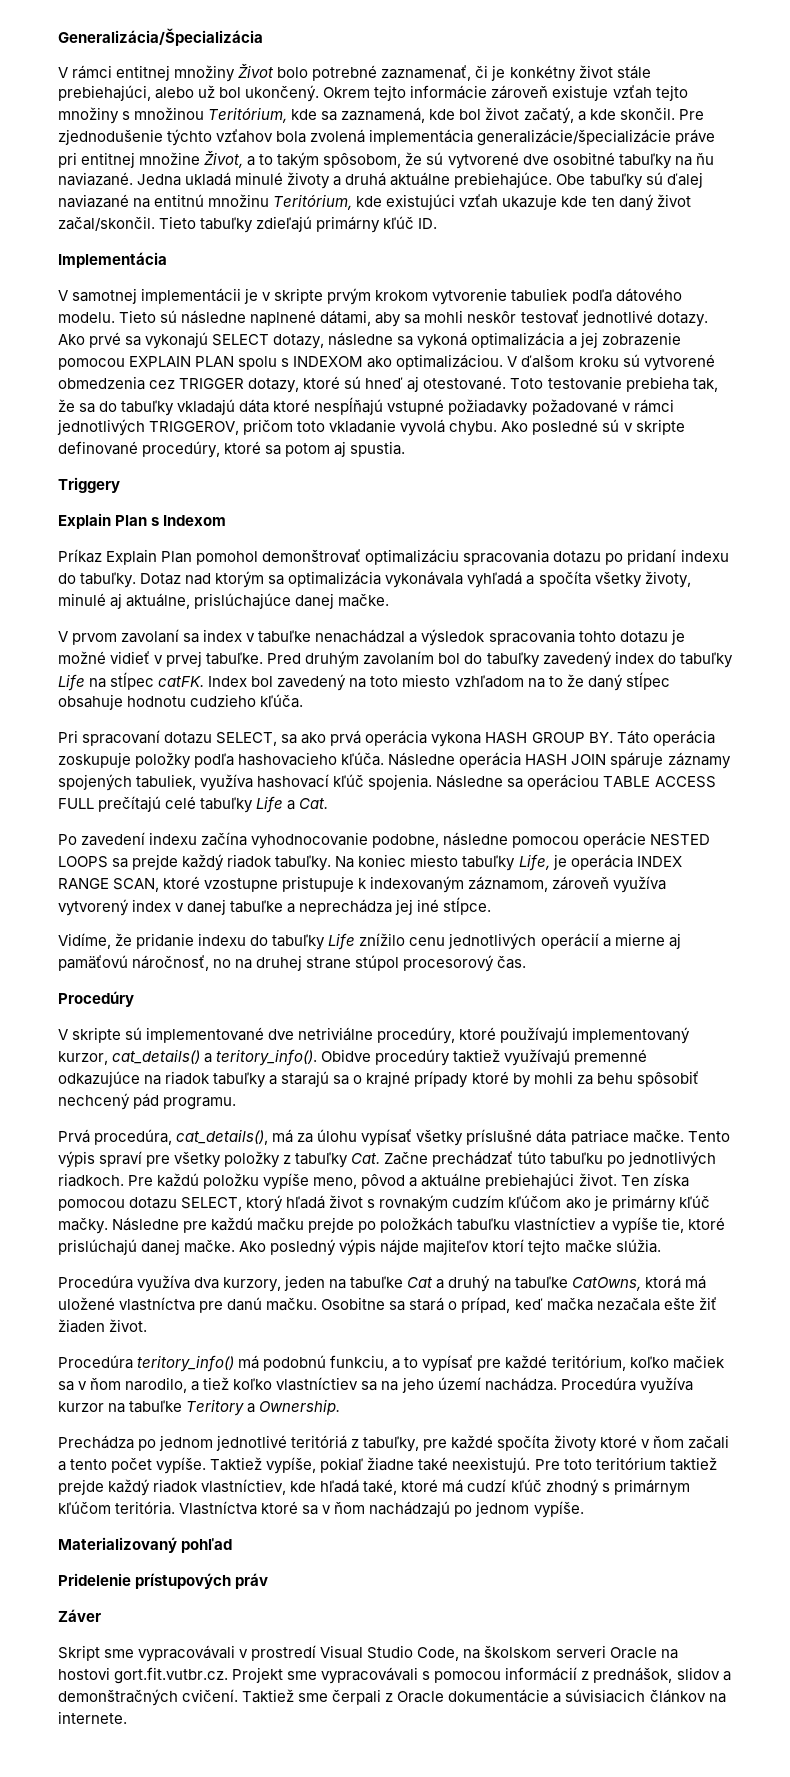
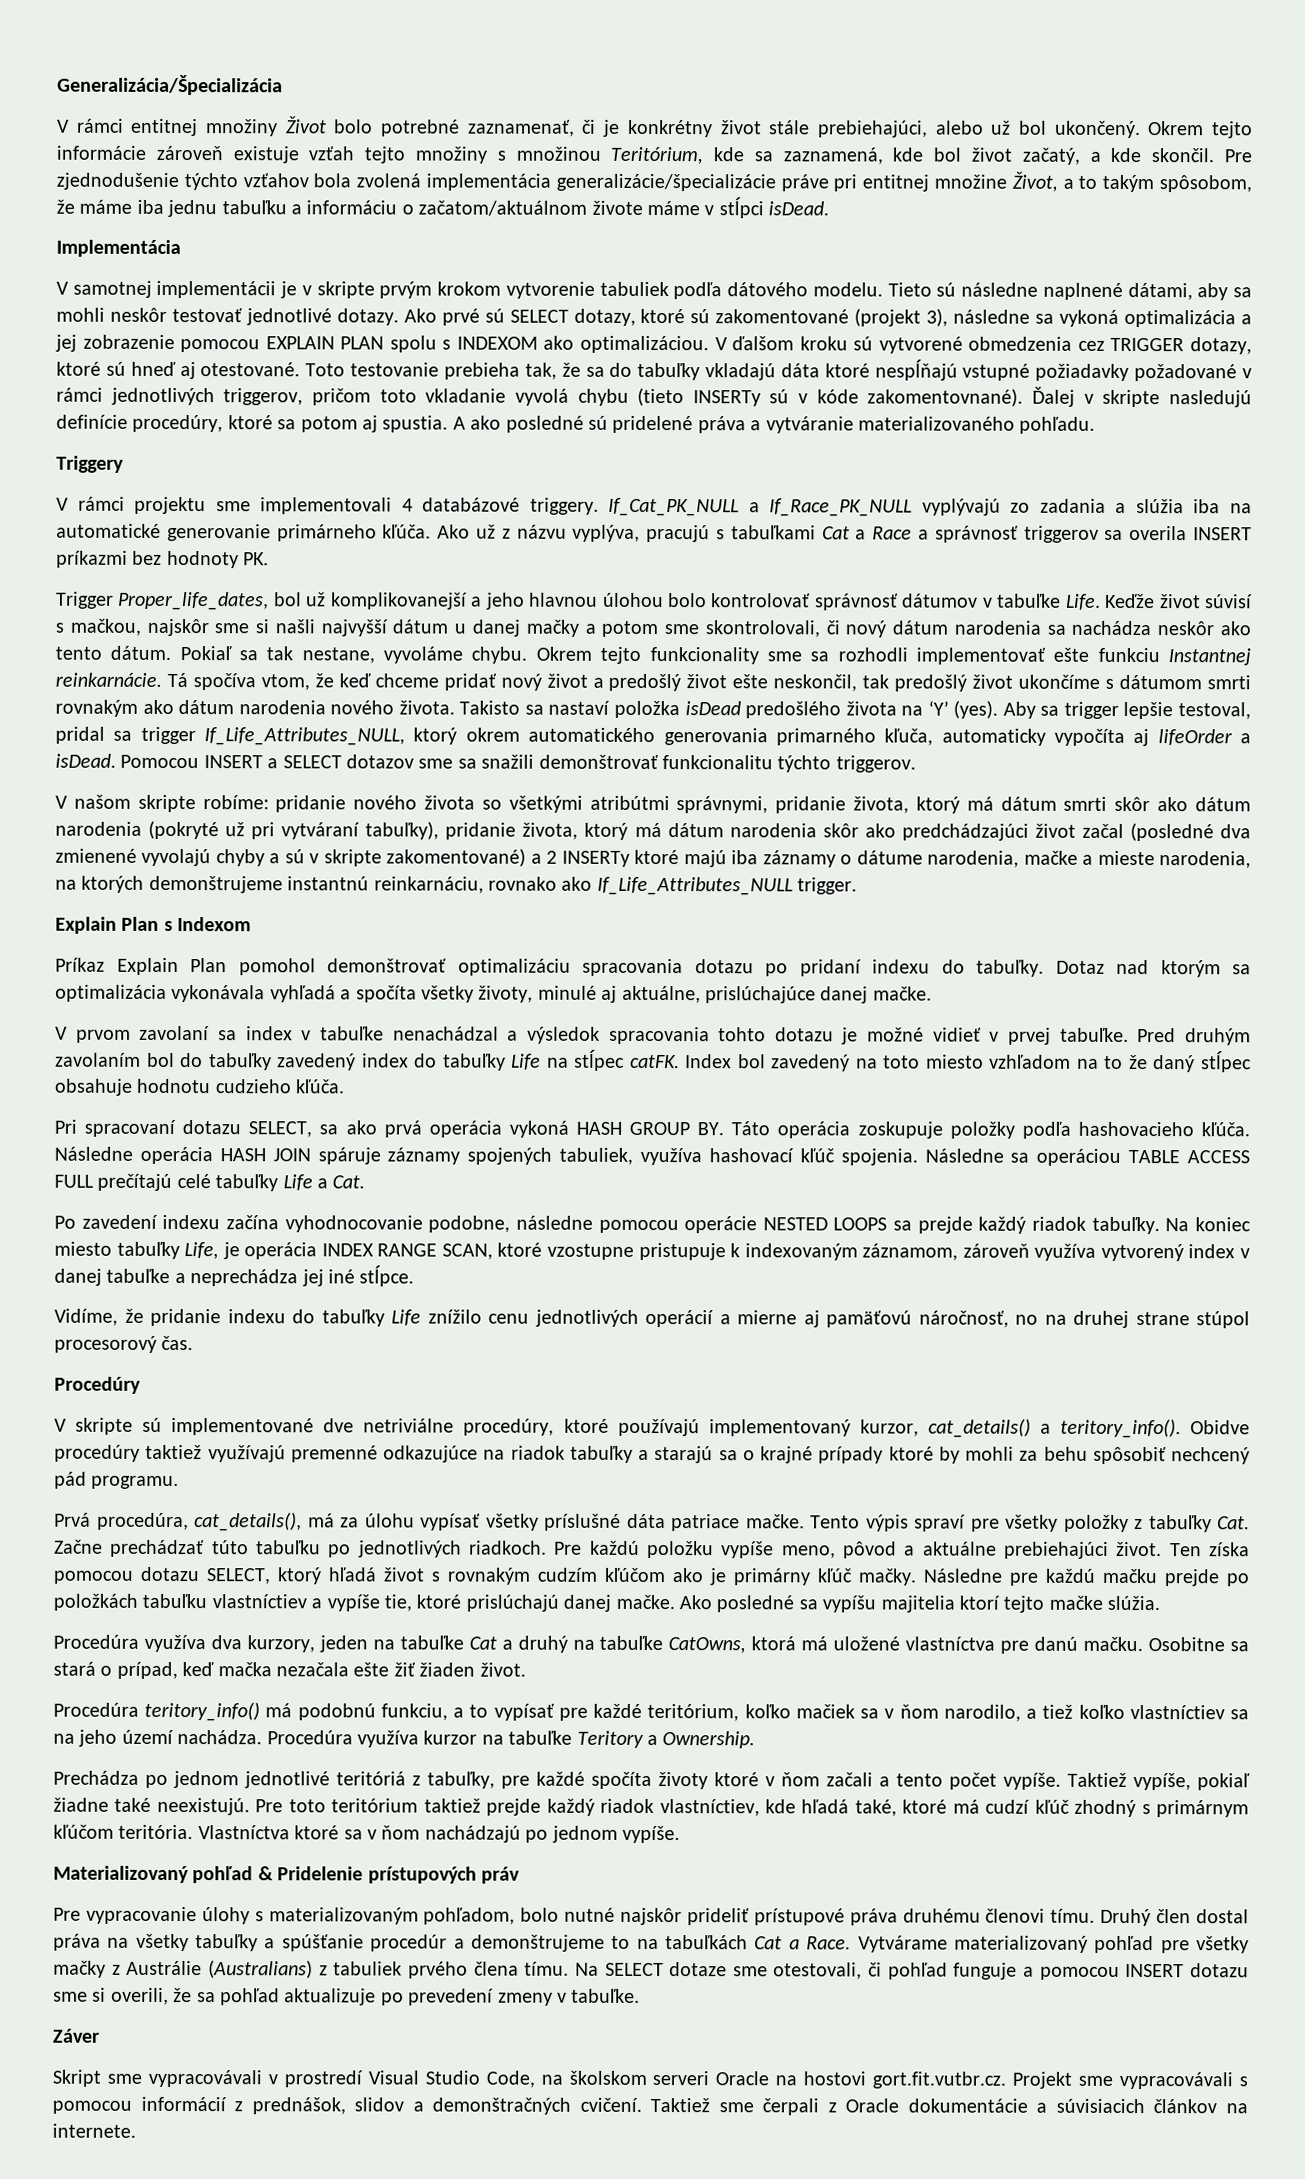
[509,65,576,82] konkétny -> [626,119,713,138] konkrétny
[426,152,714,169] [58,172,703,189] [58,194,691,211] [58,216,438,233] sú vytvorené dve osobitné tabuľky na ňu naviazané. Jedna ukladá minulé životy a druhá aktuálne prebiehajúce. Obe tabuľky sú ďalej naviazané na entitnú množinu Teritórium, kde existujúci vzťah ukazuje kde ten daný život začal/skončil. Tieto tabuľky zdieľajú primárny kľúč ID. -> [79,197,830,219] máme iba jednu tabuľku a informáciu o začatom/aktuálnom živote máme v stĺpci isDead.
[125,332,325,349] sa vykonajú SELECT dotazy, -> [484,308,949,327] sú SELECT dotazy, ktoré sú zakomentované (projekt 3),
[149,421,240,435] TRIGGEROV, -> [223,388,304,406] triggerov,
[449,419,685,436] [58,441,138,455] chybu. Ako posledné sú v skripte definované -> [577,386,1252,408] [56,414,128,429] chybu (tieto INSERTy sú v kóde zakomentovnané). Ďalej v skripte nasledujú definície
[58,477,120,493] // Triggery -> [452,415,1096,434] [56,455,124,473] [56,496,1252,517] [56,523,1252,543] [56,550,270,569] [56,591,1253,611] [55,618,1251,638] [55,645,1251,666] [55,672,1252,692] [55,699,1251,720] [55,726,1252,747] [55,753,916,773] [55,794,1252,814] [55,820,1251,842] [55,848,1251,869] [55,875,858,896] A ako posledné sú pridelené práva a vytváranie materializovaného pohľadu. // Triggery // V rámci projektu sme implementovali 4 databázové triggery. If_Cat_PK_NULL a If_Race_PK_NULL vyplývajú zo zadania a slúžia iba na automatické generovanie primárneho kľúča. Ako už z názvu vyplýva, pracujú s tabuľkami Cat a Race a správnosť triggerov sa overila INSERT príkazmi bez hodnoty PK. // Trigger Proper_life_dates, bol už komplikovanejší a jeho hlavnou úlohou bolo kontrolovať správnosť dátumov v tabuľke Life. Keďže život súvisí s mačkou, najskôr sme si našli najvyšší dátum u danej mačky a potom sme skontrolovali, či nový dátum narodenia sa nachádza neskôr ako tento dátum. Pokiaľ sa tak nestane, vyvoláme chybu. Okrem tejto funkcionality sme sa rozhodli implementovať ešte funkciu Instantnej reinkarnácie. Tá spočíva vtom, že keď chceme pridať nový život a predošlý život ešte neskončil, tak predošlý život ukončíme s dátumom smrti rovnakým ako dátum narodenia nového života. Takisto sa nastaví položka isDead predošlého života na ‘Y’ (yes). Aby sa trigger lepšie testoval, pridal sa trigger If_Life_Attributes_NULL, ktorý okrem automatického generovania primarného kľuča, automaticky vypočíta aj lifeOrder a isDead. Pomocou INSERT a SELECT dotazov sme sa snažili demonštrovať funkcionalitu týchto triggerov. // V našom skripte robíme: pridanie nového života so všetkými atribútmi správnymi, pridanie života, ktorý má dátum smrti skôr ako dátum narodenia (pokryté už pri vytváraní tabuľky), pridanie života, ktorý má dátum narodenia skôr ako predchádzajúci život začal (posledné dva zmienené vyvolajú chyby a sú v skripte zakomentované) a 2 INSERTy ktoré majú iba záznamy o dátume narodenia, mačke a mieste narodenia, na ktorých demonštrujeme instantnú reinkarnáciu, rovnako ako If_Life_Attributes_NULL trigger.
[431,732,482,747] vykona -> [508,1120,569,1138] vykoná
[270,1239,490,1256] posledný výpis nájde majiteľov -> [716,1595,955,1613] posledné sa vypíšu majitelia
(233, 1545) // -> [257,1866,274,1881] &
(269, 1581) none -> [53,1906,1250,1927] [53,1933,1249,1954] [53,1960,1249,1980] [53,1987,641,2006] // Pre vypracovanie úlohy s materializovaným pohľadom, bolo nutné najskôr prideliť prístupové práva druhému členovi tímu. Druhý člen dostal práva na všetky tabuľky a spúšťanie procedúr a demonštrujeme to na tabuľkách Cat a Race. Vytvárame materializovaný pohľad pre všetky mačky z Austrálie (Australians) z tabuliek prvého člena tímu. Na SELECT dotaze sme otestovali, či pohľad funguje a pomocou INSERT dotazu sme si overili, že sa pohľad aktualizuje po prevedení zmeny v tabuľke.

